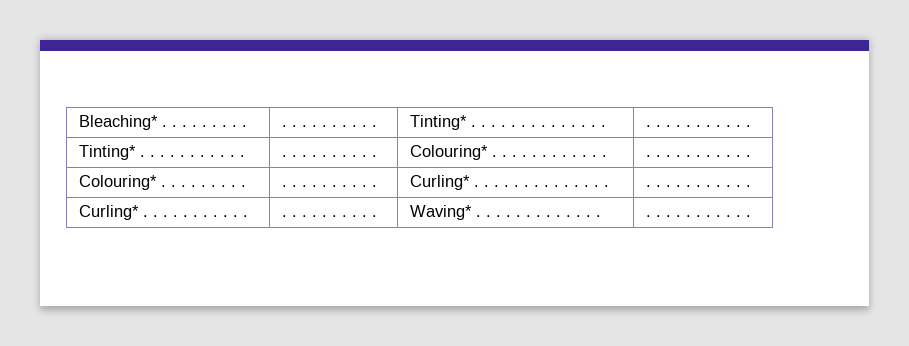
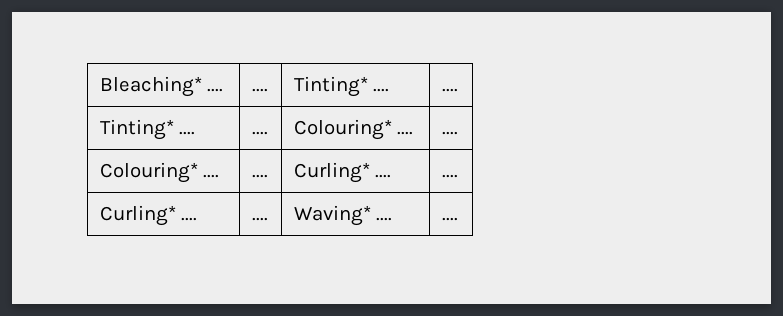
[161,125,247,127] [281,125,377,127] [409,115,606,130] [645,125,751,127] [78,145,245,160] [281,155,377,157] [409,145,607,160] [645,155,751,157] [78,175,246,190] [281,185,377,187] [409,175,609,190] [645,185,751,187] [78,205,248,220] [281,215,377,217] [409,205,601,220] [645,215,751,217] . . . . . . . . . | . . . . . . . . . . | Tinting* . . . . . . . . . . . . . . | . . . . . . . . . . . // Tinting* . . . . . . . . . . . | . . . . . . . . . . | Colouring* . . . . . . . . . . . . | . . . . . . . . . . . // Colouring* . . . . . . . . . | . . . . . . . . . . | Curling* . . . . . . . . . . . . . . | . . . . . . . . . . . // Curling* . . . . . . . . . . . | . . . . . . . . . . | Waving* . . . . . . . . . . . . . | . . . . . . . . . . . -> [207,88,224,92] [251,88,268,92] [293,76,390,97] [441,88,458,92] [99,119,196,140] [251,131,268,135] [293,119,414,140] [441,131,458,135] [99,162,220,183] [251,174,268,178] [293,162,392,183] [441,174,458,178] [99,205,198,226] [251,217,268,221] [293,205,393,226] [441,217,458,221] .... | .... | Tinting* .... | .... // Tinting* .... | .... | Colouring* .... | .... // Colouring* .... | .... | Curling* .... | .... // Curling* .... | .... | Waving* .... | ....

